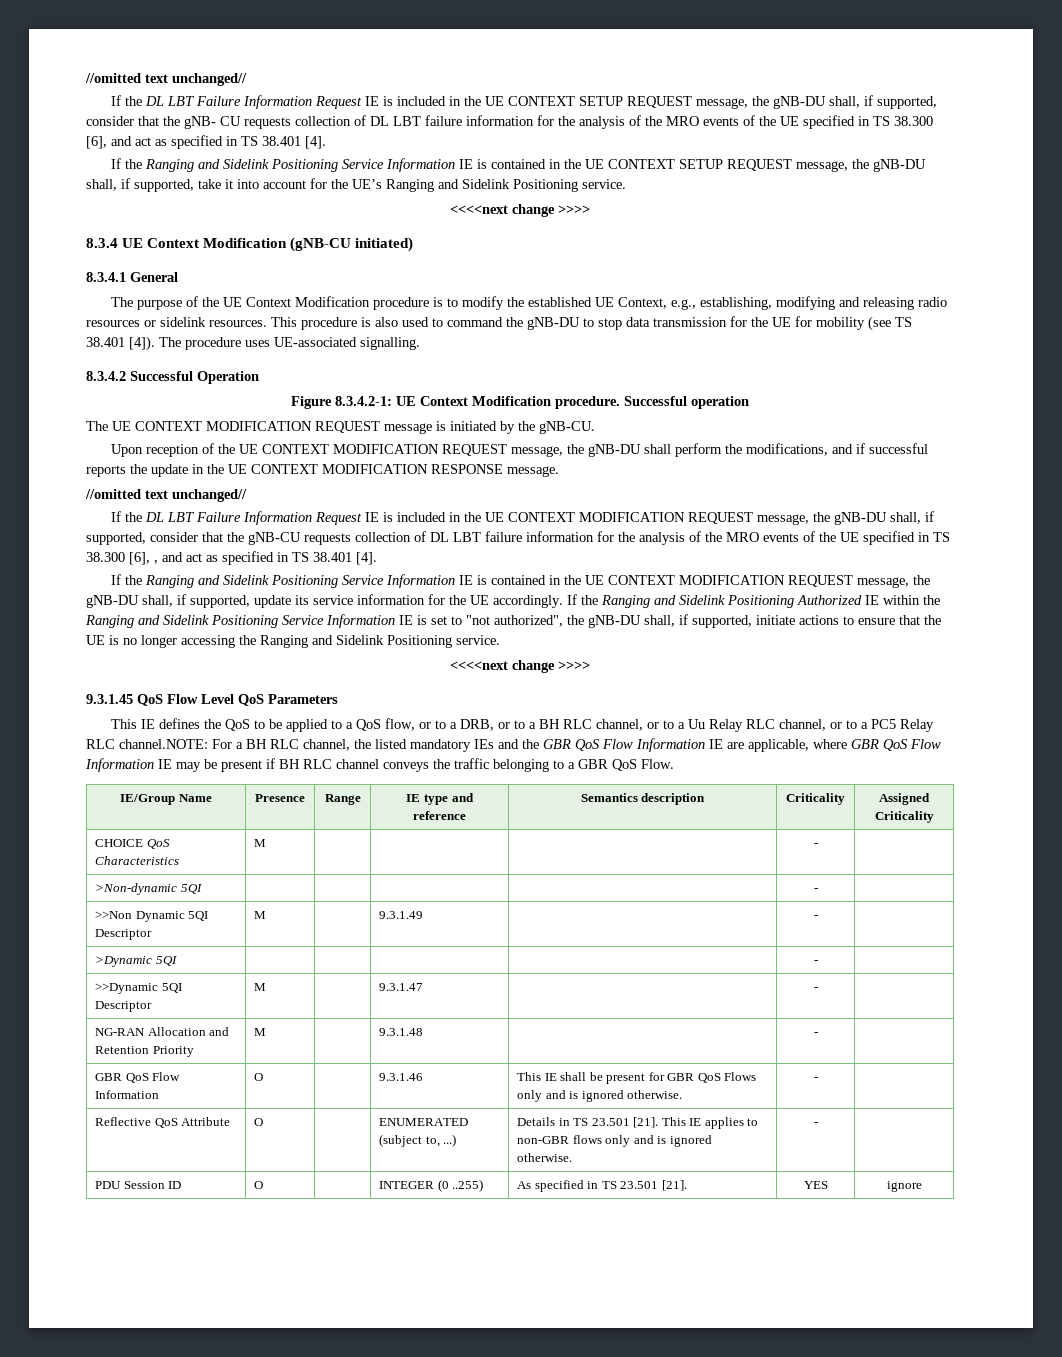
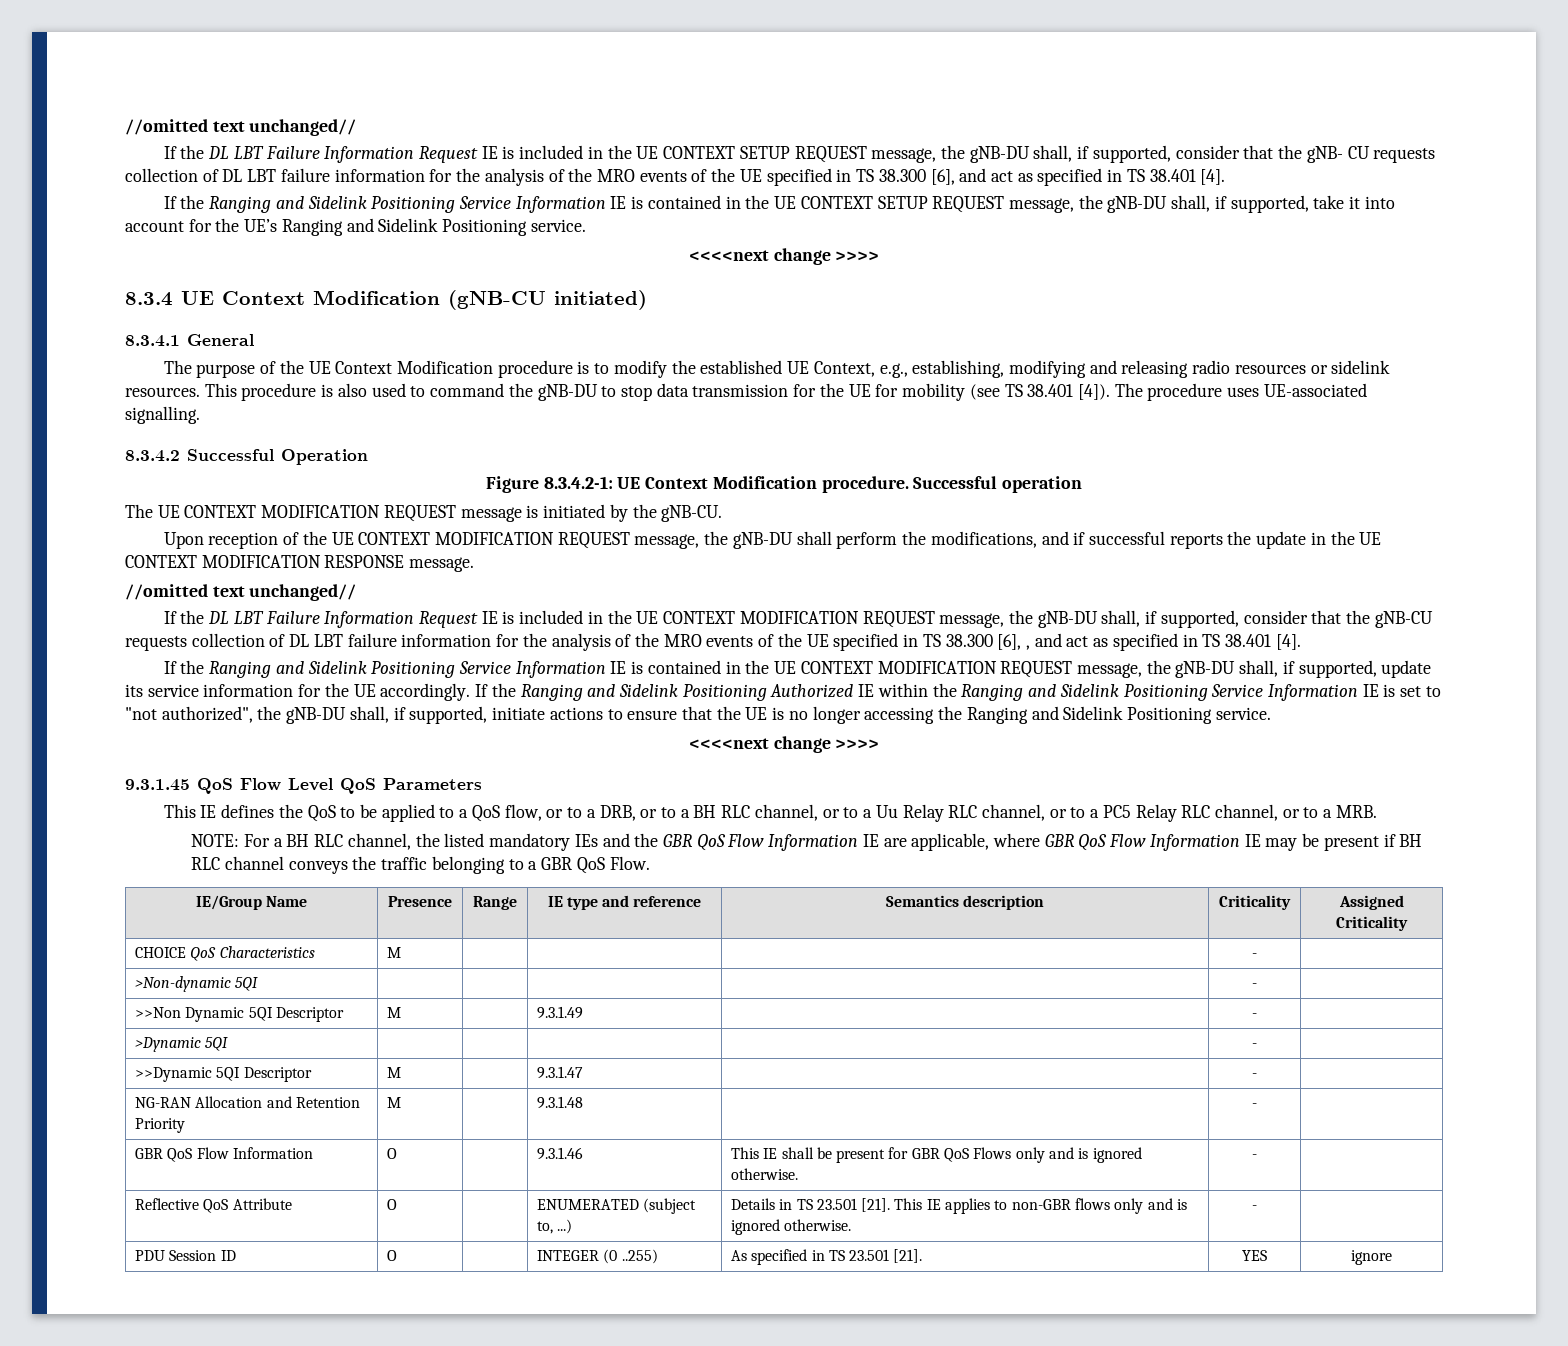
[119,739,208,749] channel.NOTE: -> [1215,804,1377,821] [191,834,240,847] channel, or to a MRB. // NOTE:

